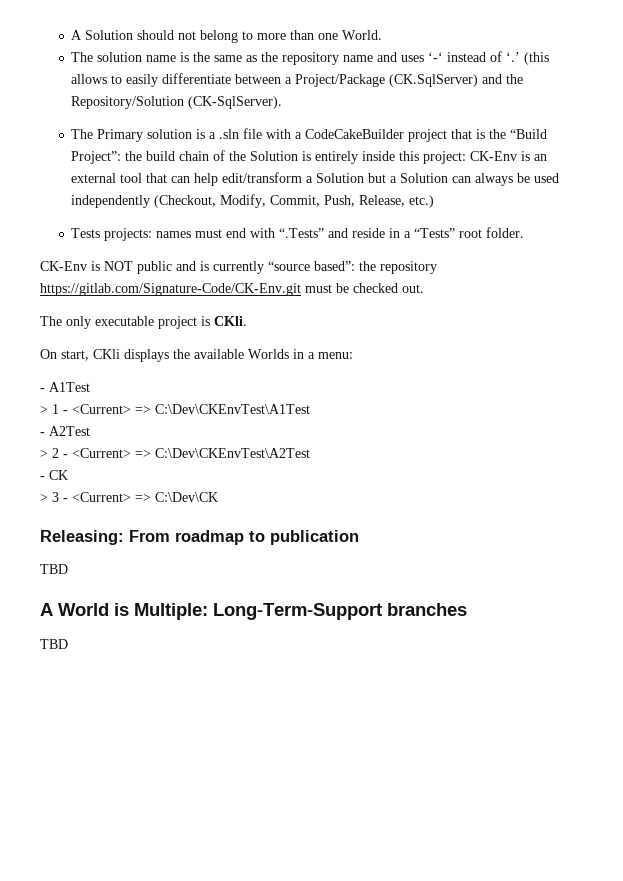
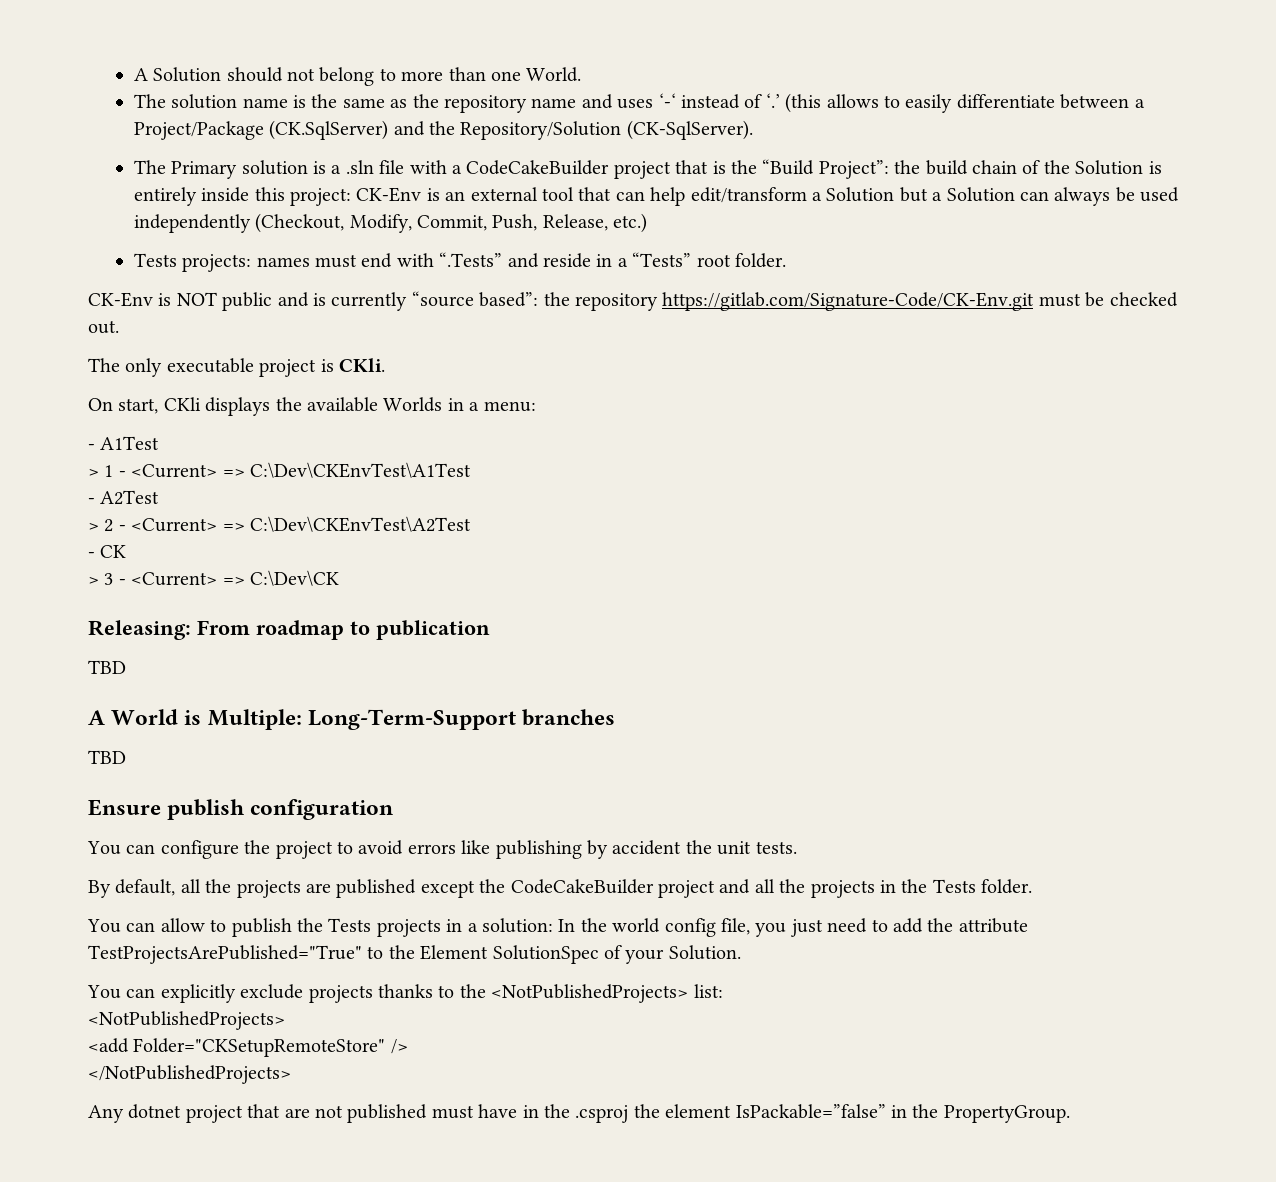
(68, 644) none -> [88,799,394,820] [87,840,797,859] [88,879,1033,898] [87,918,1028,937] [88,945,741,964] [87,984,723,1003] [88,1011,285,1030] [88,1038,408,1057] [88,1065,291,1084] [88,1104,1070,1123] // Ensure publish configuration // You can configure the project to avoid errors like publishing by accident the unit tests. // By default, all the projects are published except the CodeCakeBuilder project and all the projects in the Tests folder. // You can allow to publish the Tests projects in a solution: In the world config file, you just need to add the attribute TestProjectsArePublished="True" to the Element SolutionSpec of your Solution. // You can explicitly exclude projects thanks to the <NotPublishedProjects> list: // <NotPublishedProjects> // <add Folder="CKSetupRemoteStore" /> // </NotPublishedProjects> // Any dotnet project that are not published must have in the .csproj the element IsPackable=”false” in the PropertyGroup.

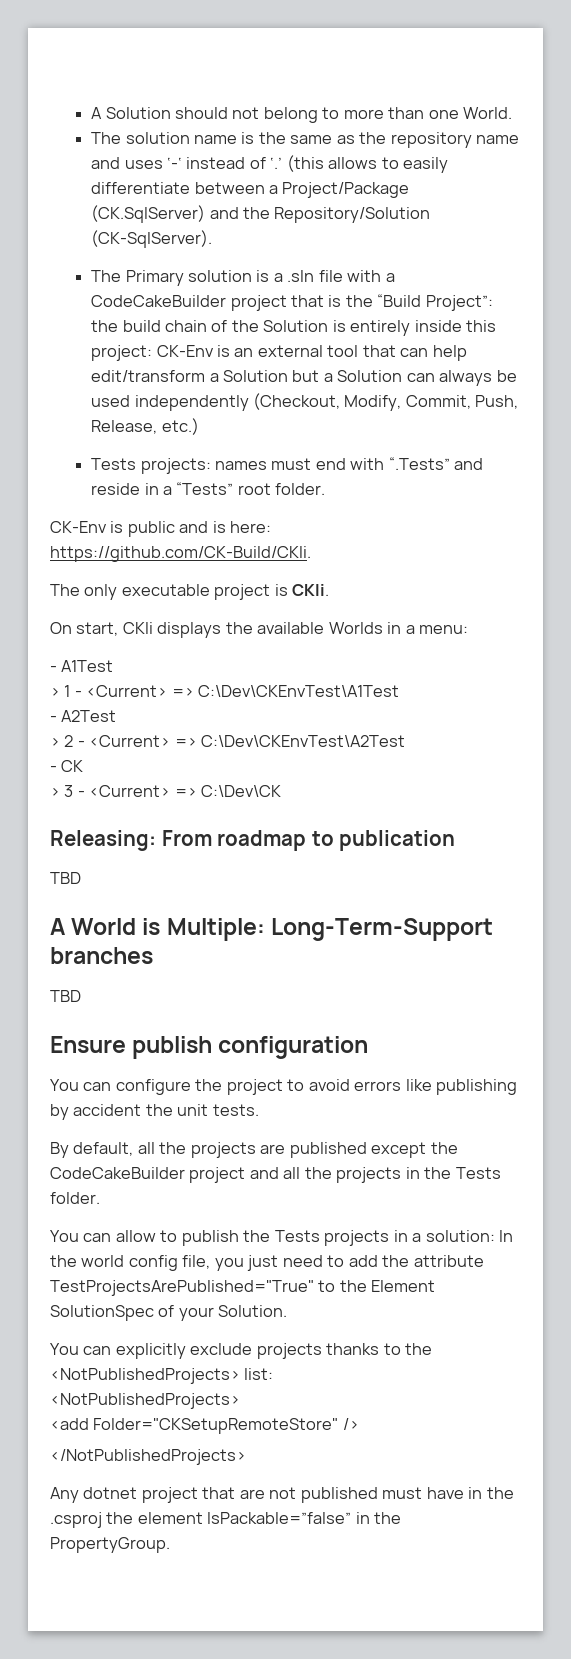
[176,292,217,306] NOT -> (124, 527) none
[331,291,1178,311] [88,320,119,334] currently “source based”: the repository https://gitlab.com/Signature-Code/CK-Env.git must be checked out. -> [230,521,272,533] [50,546,311,562] here: https://github.com/CK-Build/CKli.

